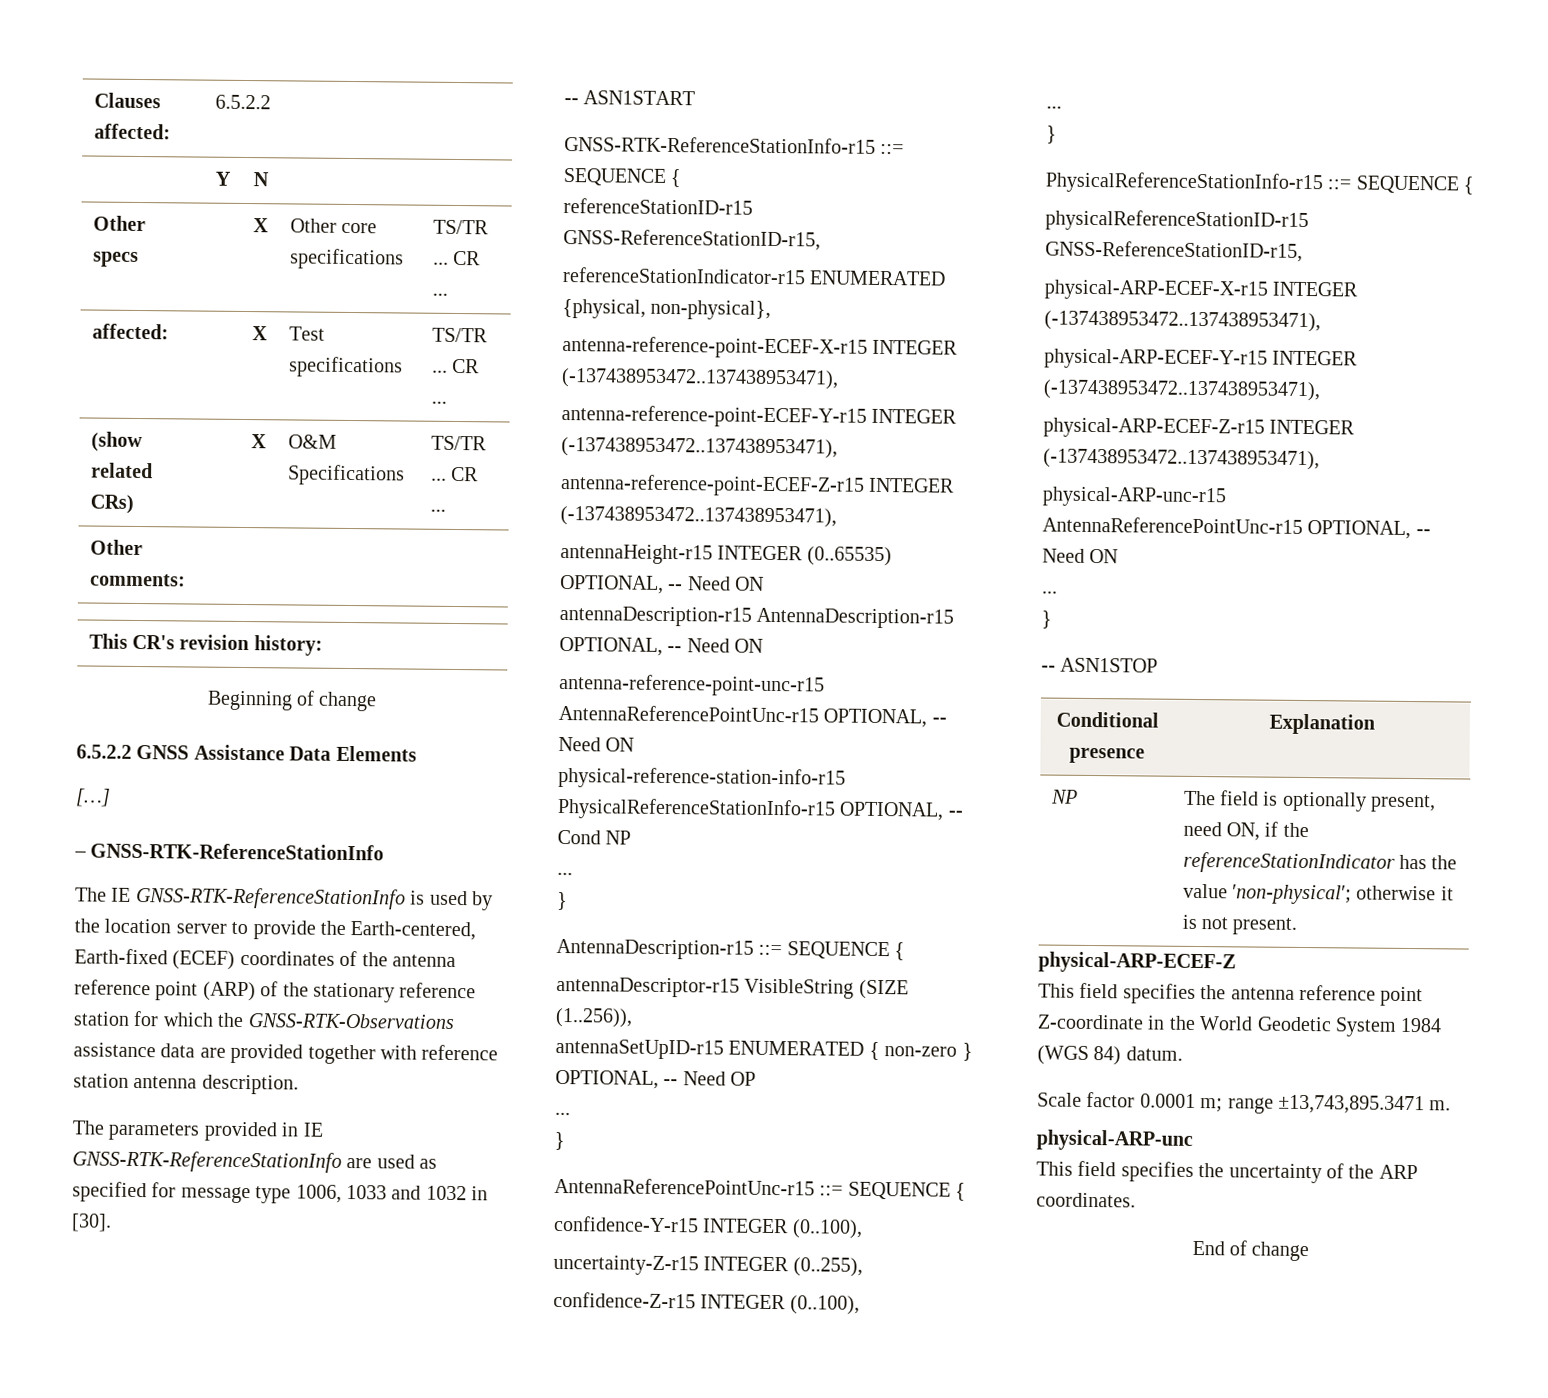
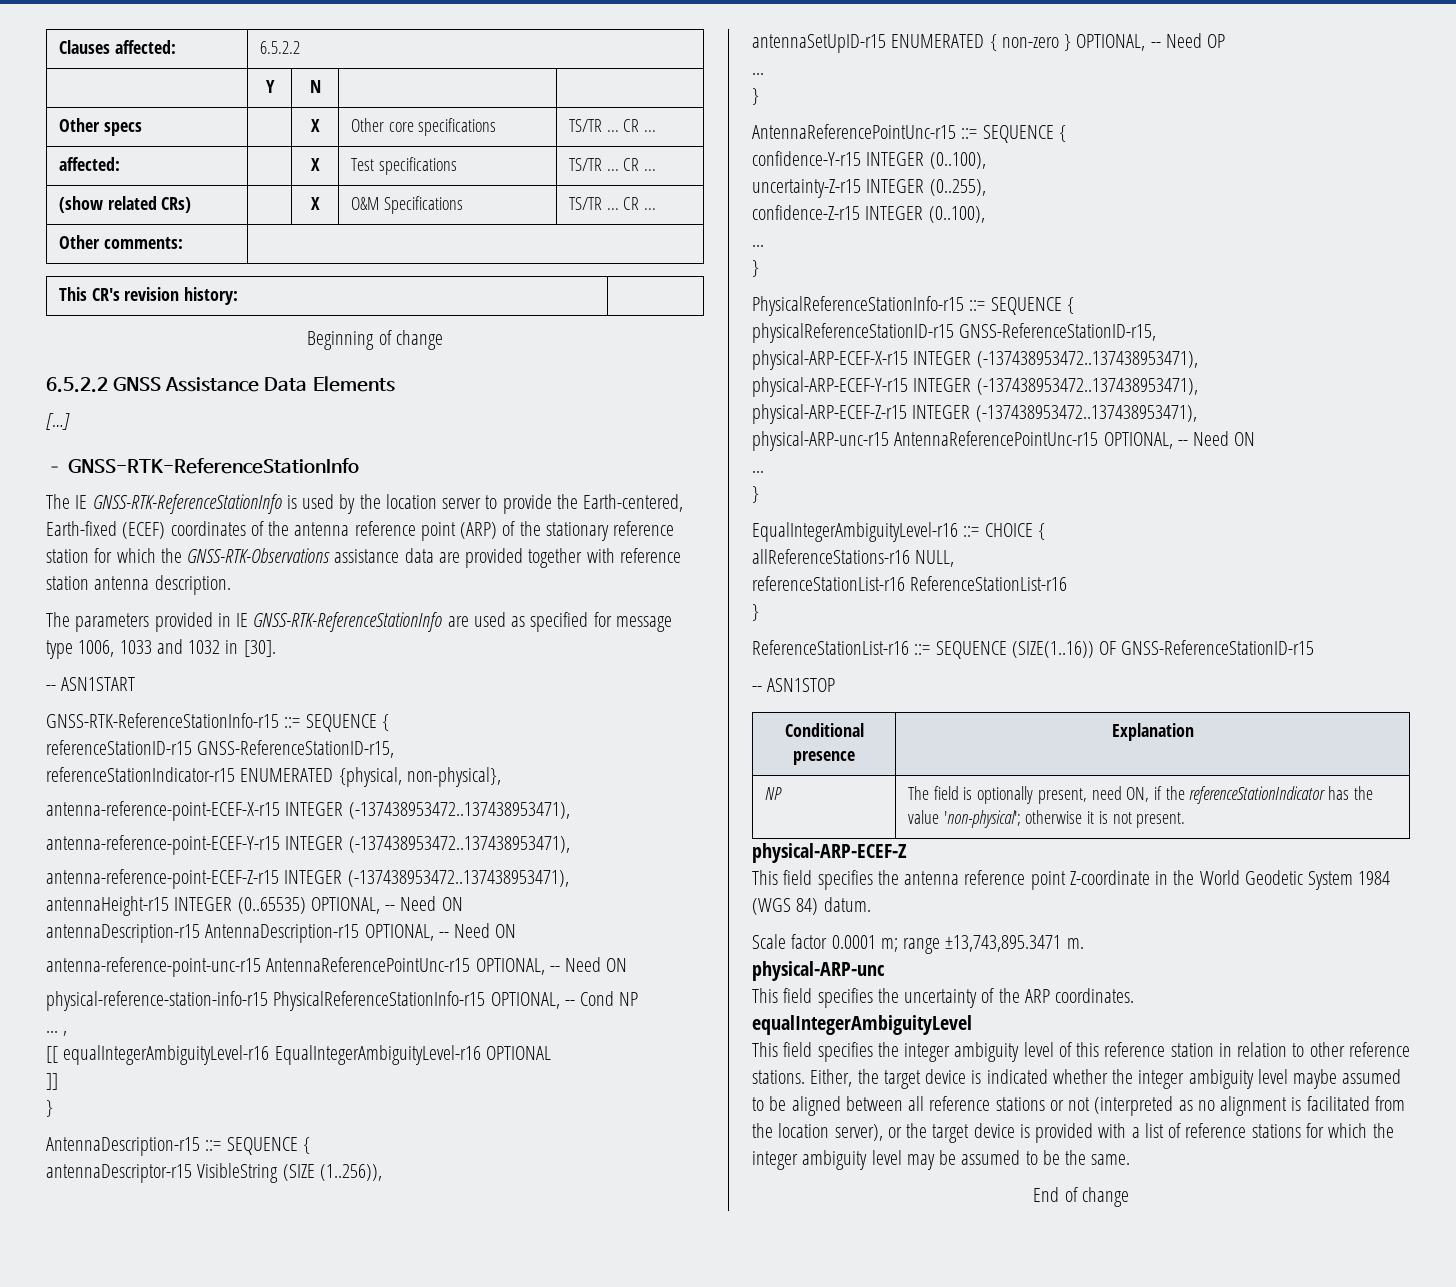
(573, 873) none -> [63,1031,68,1036] [46,1045,551,1065] [46,1073,58,1090] , // [[ equalIntegerAmbiguityLevel-r16 EqualIntegerAmbiguityLevel-r16 OPTIONAL // ]]
(1052, 619) none -> [752,522,1045,542] [752,549,955,567] [752,576,1068,591] [752,604,759,621] [752,640,1315,659] // EqualIntegerAmbiguityLevel-r16 ::= CHOICE { // allReferenceStations-r16 NULL, // referenceStationList-r16 ReferenceStationList-r16 // } // ReferenceStationList-r16 ::= SEQUENCE (SIZE(1..16)) OF GNSS-ReferenceStationID-r15
(1136, 1200) none -> [752,1015,972,1035] [752,1042,1410,1062] [752,1069,1402,1089] [752,1096,1405,1116] [752,1123,1394,1143] [752,1150,1131,1170] // equalIntegerAmbiguityLevel // This field specifies the integer ambiguity level of this reference station in relation to other reference stations. Either, the target device is indicated whether the integer ambiguity level maybe assumed to be aligned between all reference stations or not (interpreted as no alignment is facilitated from the location server), or the target device is provided with a list of reference stations for which the integer ambiguity level may be assumed to be the same.

